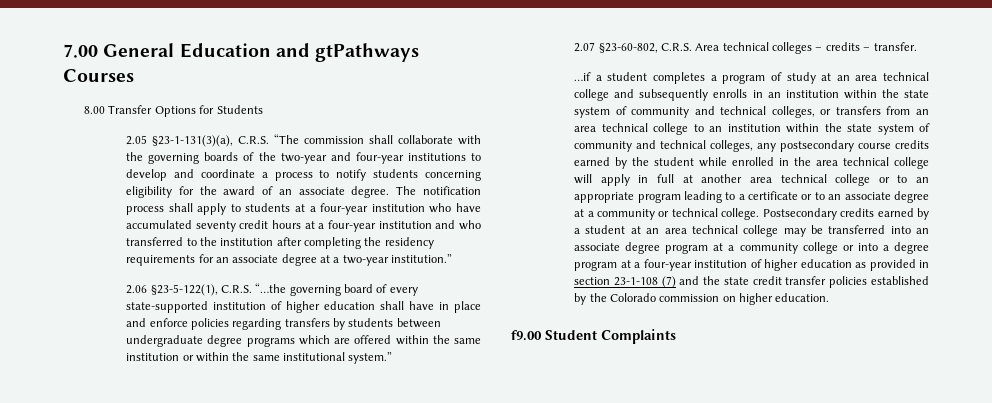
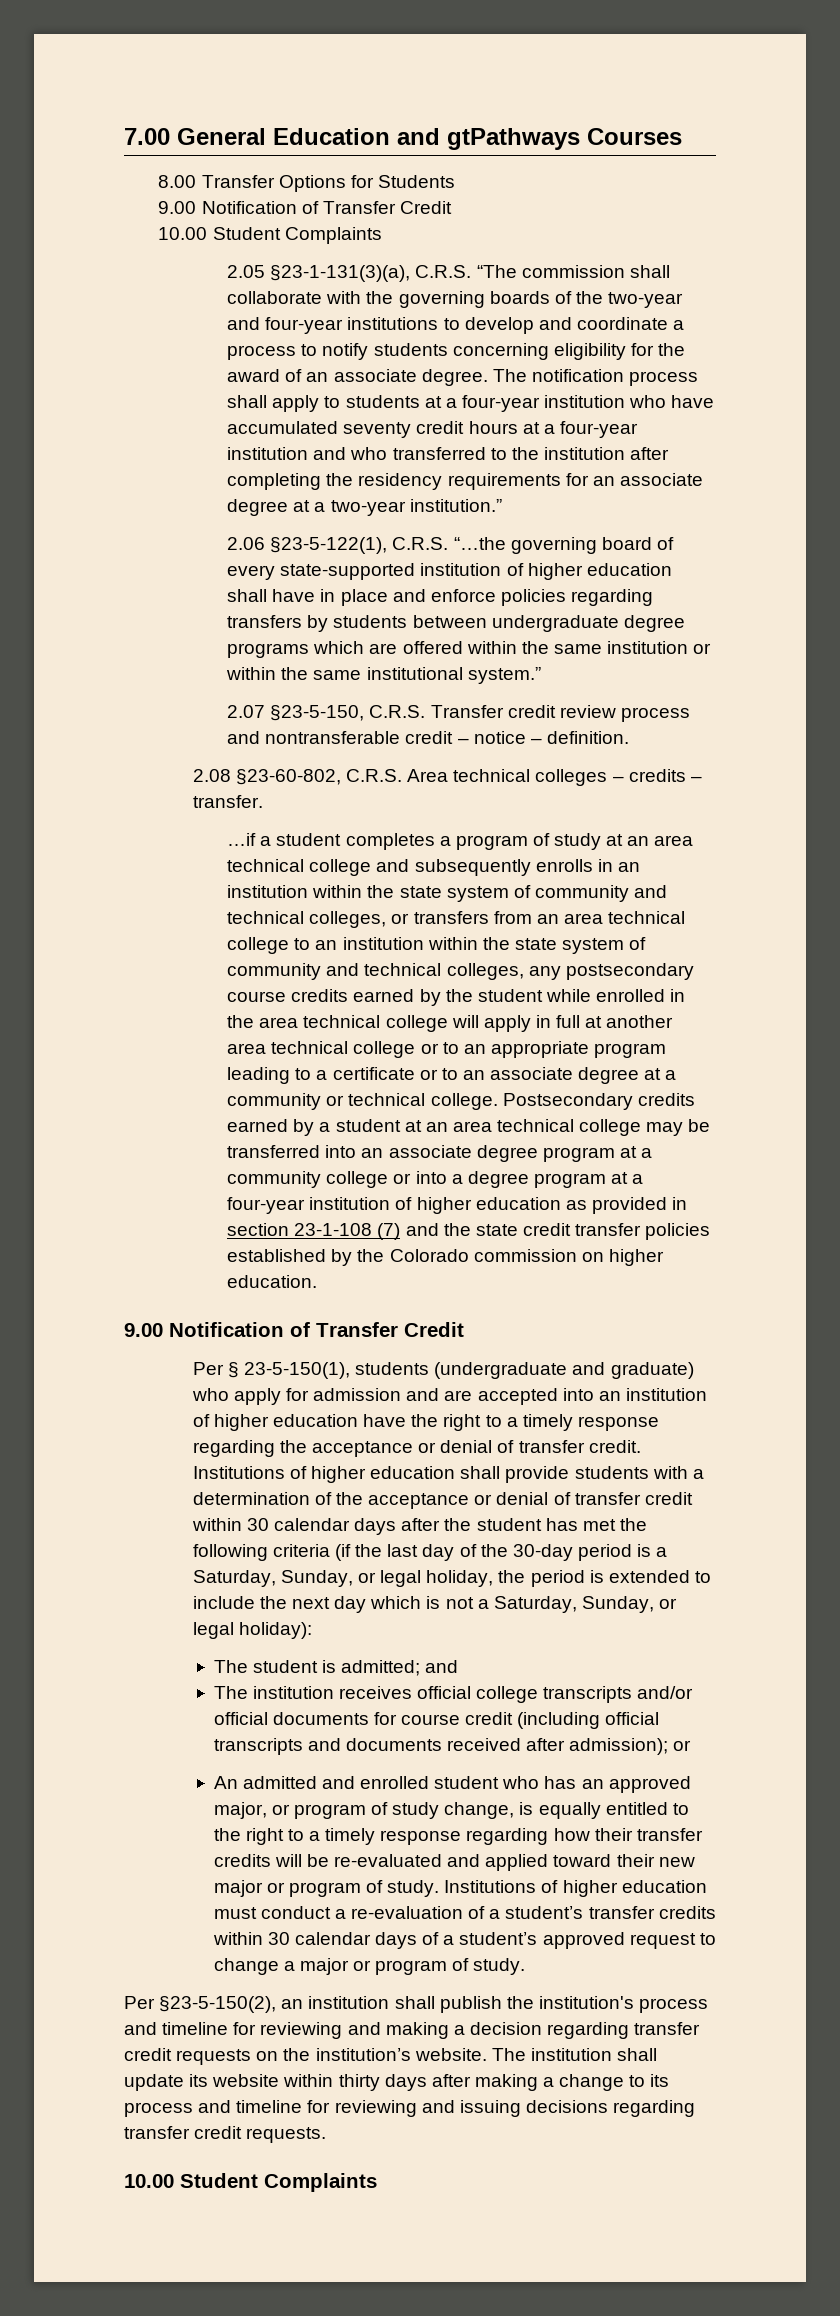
(263, 109) none -> [158,201,452,214] [158,227,382,244] // 9.00 Notification of Transfer Credit // 10.00 Student Complaints
(596, 47) none -> [270,705,690,722] [227,731,629,744] [192,769,231,782] §23-5-150, C.R.S. Transfer credit review process and nontransferable credit – notice – definition. // 2.08
[511,330,542,341] f9.00 -> [124,1322,464,1337] [192,1362,694,1379] [191,1388,707,1405] [192,1414,659,1431] [192,1440,641,1457] [192,1466,704,1483] [192,1492,693,1509] [191,1518,647,1535] [192,1544,668,1561] [192,1570,711,1587] [192,1596,678,1613] [192,1622,312,1639] [213,1660,459,1676] [213,1686,694,1703] [213,1712,660,1729] [213,1738,692,1755] [213,1776,691,1793] [213,1802,689,1819] [213,1828,703,1845] [213,1854,695,1871] [213,1880,707,1897] [213,1906,716,1919] [212,1932,716,1949] [213,1958,526,1975] [124,1996,709,2013] [124,2022,701,2039] [124,2048,658,2065] [124,2074,670,2091] [124,2100,696,2117] [124,2126,327,2143] [124,2174,174,2188] 9.00 Notification of Transfer Credit // Per § 23-5-150(1), students (undergraduate and graduate) who apply for admission and are accepted into an institution of higher education have the right to a timely response regarding the acceptance or denial of transfer credit. Institutions of higher education shall provide students with a determination of the acceptance or denial of transfer credit within 30 calendar days after the student has met the following criteria (if the last day of the 30-day period is a Saturday, Sunday, or legal holiday, the period is extended to include the next day which is not a Saturday, Sunday, or legal holiday): // The student is admitted; and // The institution receives official college transcripts and/or official documents for course credit (including official transcripts and documents received after admission); or // An admitted and enrolled student who has an approved major, or program of study change, is equally entitled to the right to a timely response regarding how their transfer credits will be re-evaluated and applied toward their new major or program of study. Institutions of higher education must conduct a re-evaluation of a student’s transfer credits within 30 calendar days of a student’s approved request to change a major or program of study. // Per §23-5-150(2), an institution shall publish the institution's process and timeline for reviewing and making a decision regarding transfer credit requests on the institution’s website. The institution shall update its website within thirty days after making a change to its process and timeline for reviewing and issuing decisions regarding transfer credit requests. // 10.00

